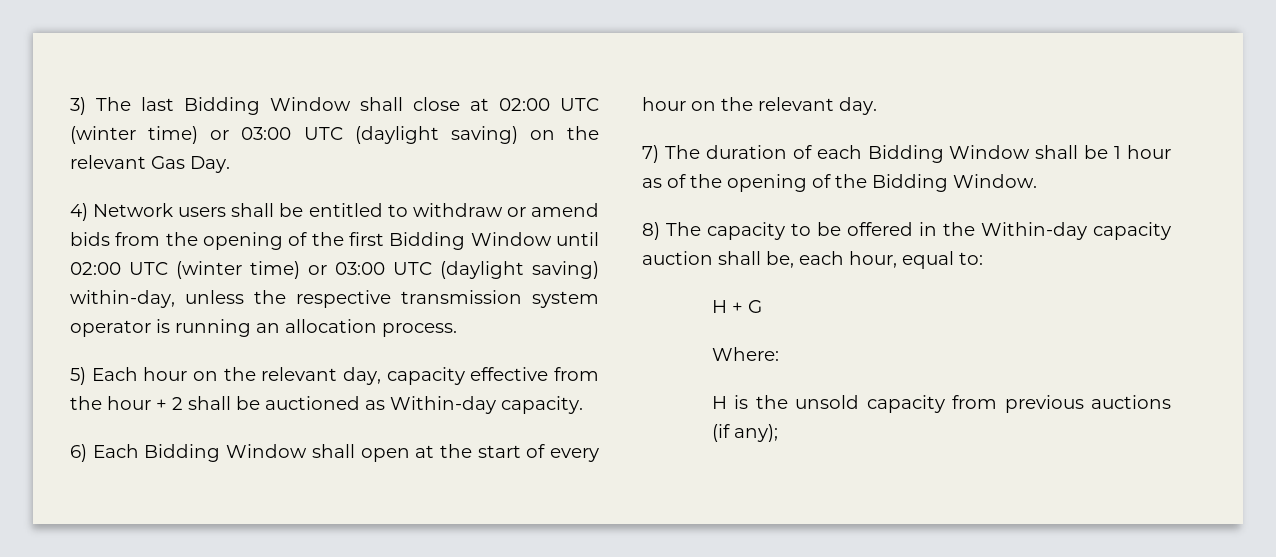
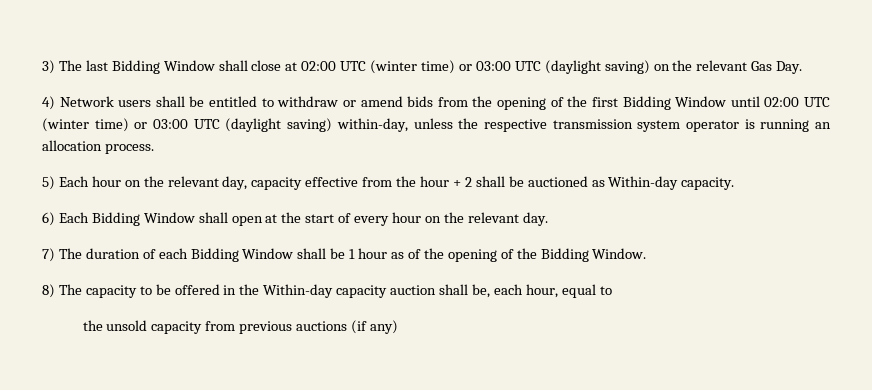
[959,252,983,265] [711,300,762,313] [711,347,779,361] [711,395,749,409] to: // H + G // Where: // H is -> [599,286,612,295] to //
[733,424,778,442] any); -> [369,320,398,334] any)

